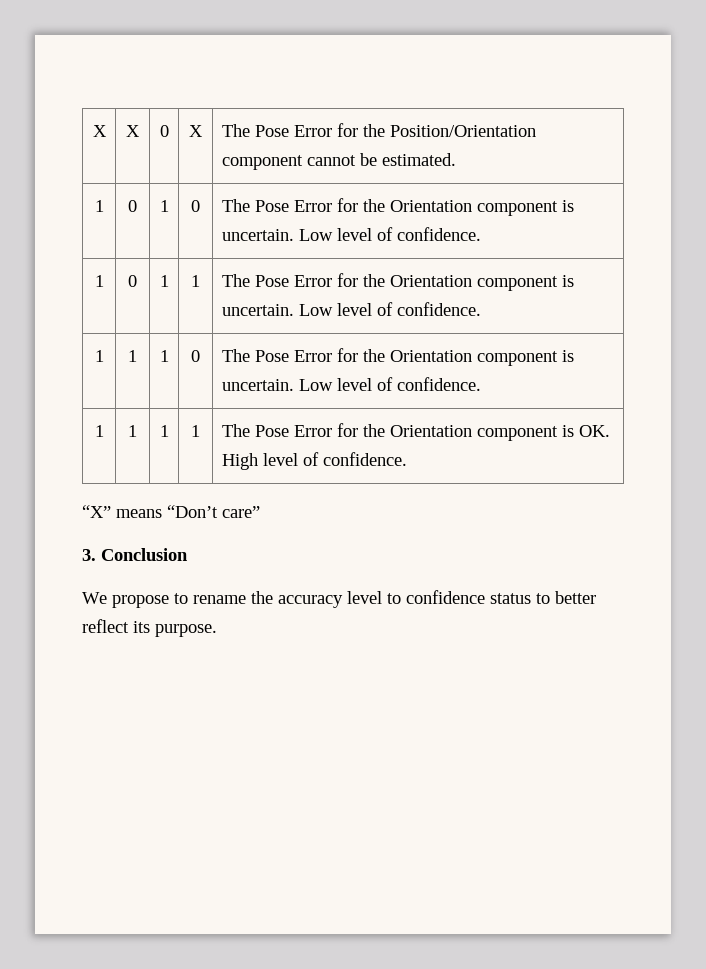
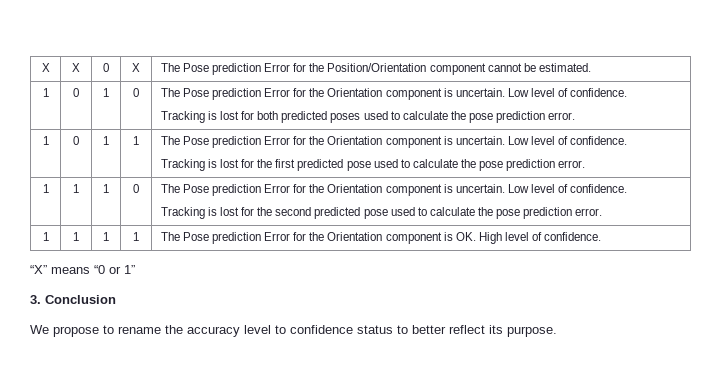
(289, 131) none -> [211,63,261,75] prediction
(289, 206) none -> [211,88,261,100] prediction
(481, 234) none -> [160,111,576,123] // Tracking is lost for both predicted poses used to calculate the pose prediction error.
(289, 281) none -> [211,136,261,148] prediction
(481, 309) none -> [160,159,586,171] // Tracking is lost for the first predicted pose used to calculate the pose prediction error.
(289, 356) none -> [211,184,261,196] prediction
(481, 384) none -> [160,207,603,219] // Tracking is lost for the second predicted pose used to calculate the pose prediction error.
(289, 431) none -> [211,232,261,244] prediction
[167,505,260,518] “Don’t care” -> [94,265,135,274] “0 or 1”

